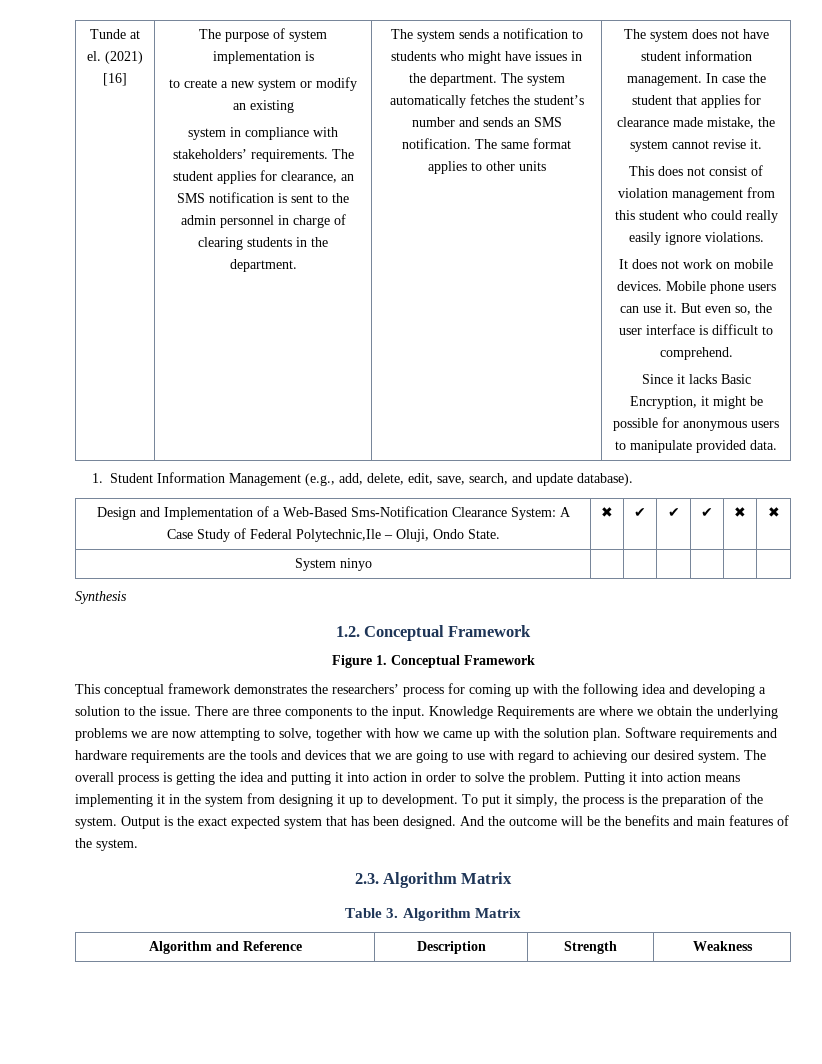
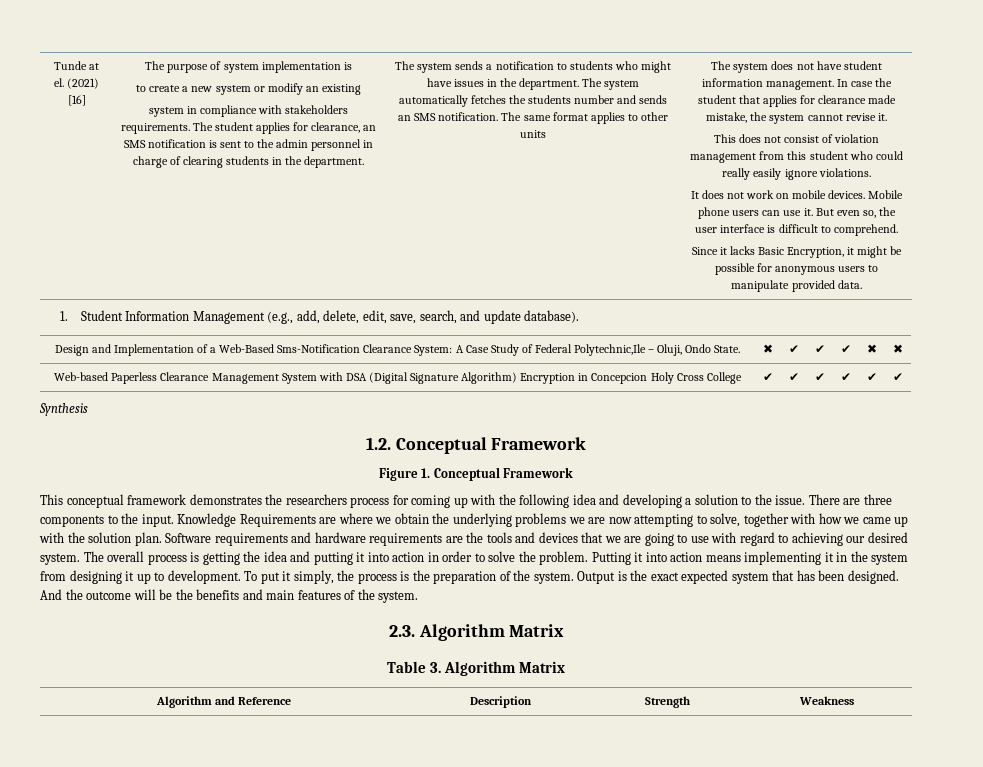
[172,149,247,159] stakeholders’ -> [285,105,349,114] stakeholders
[533,95,584,105] student’s -> [528,95,571,104] students
[294,558,372,571] System ninyo | | | | | | -> [54,372,742,384] [762,373,773,381] [788,373,799,381] [814,373,825,381] [840,373,851,381] [866,373,877,381] [892,373,903,381] Web-based Paperless Clearance Management System with DSA (Digital Signature Algorithm) Encryption in Concepcion Holy Cross College | ✔ | ✔ | ✔ | ✔ | ✔ | ✔
[332,684,399,694] researchers’ -> [285,494,347,505] researchers

